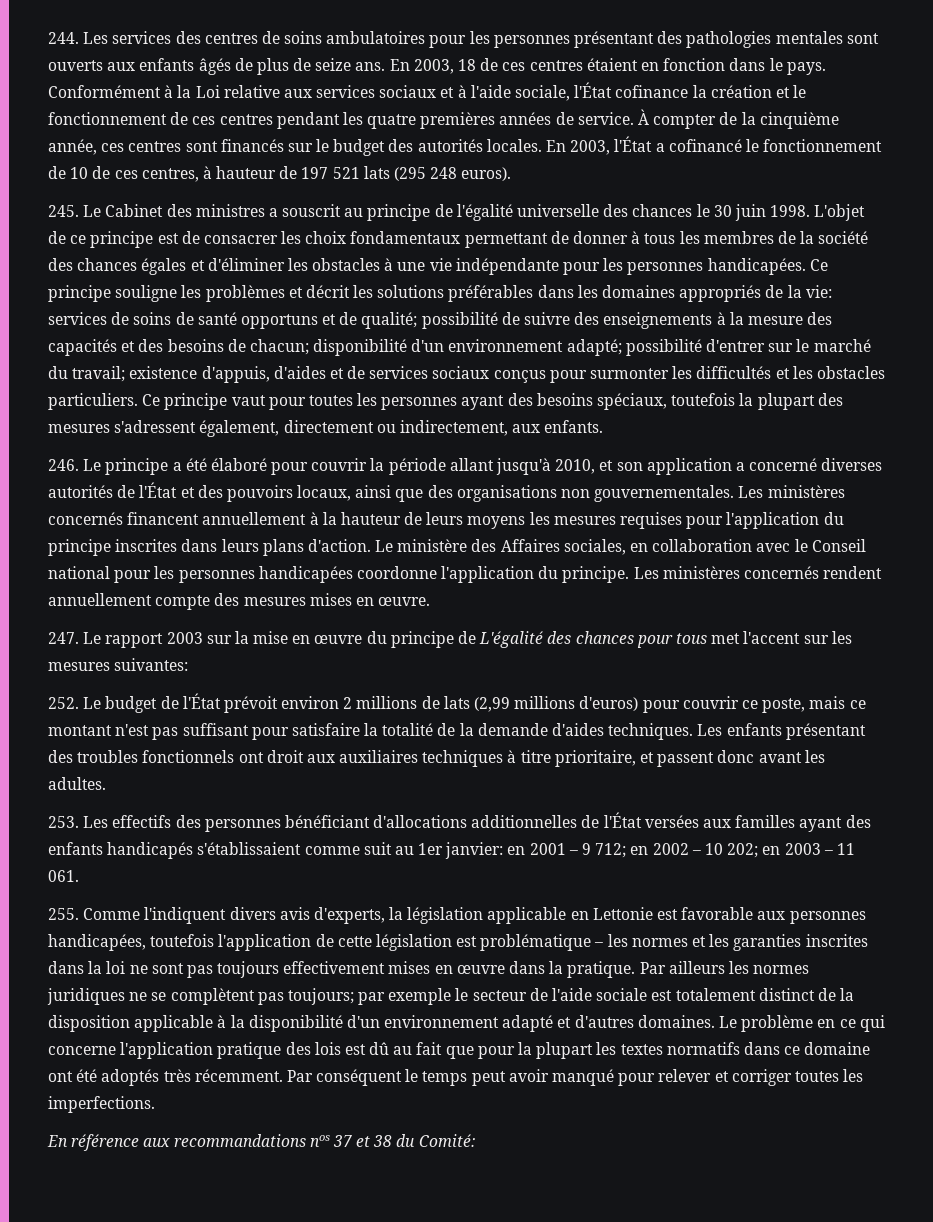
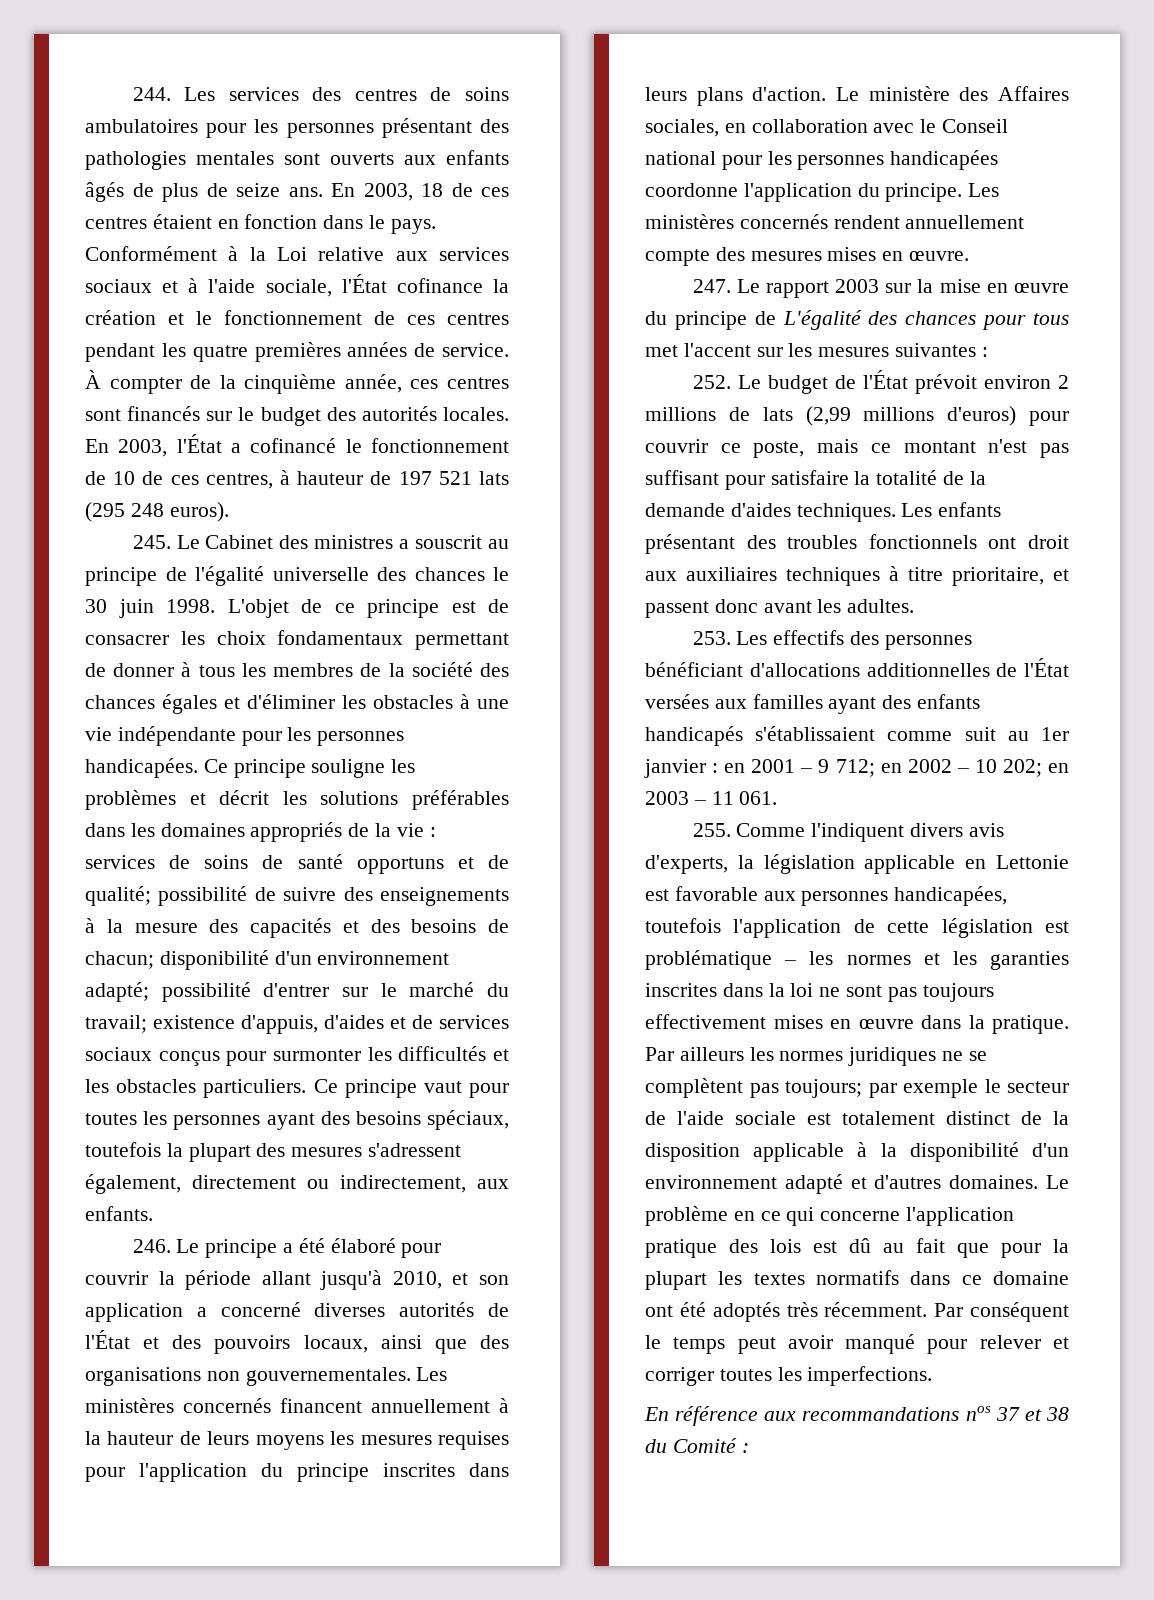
[805,285,832,298] vie: -> [396,823,436,837] vie :
[114,658,189,671] suivantes: -> [895,343,988,357] suivantes :
[445,842,504,859] janvier: -> [644,759,719,778] janvier :
[418,1134,475,1147] Comité: -> [672,1438,749,1453] Comité :

